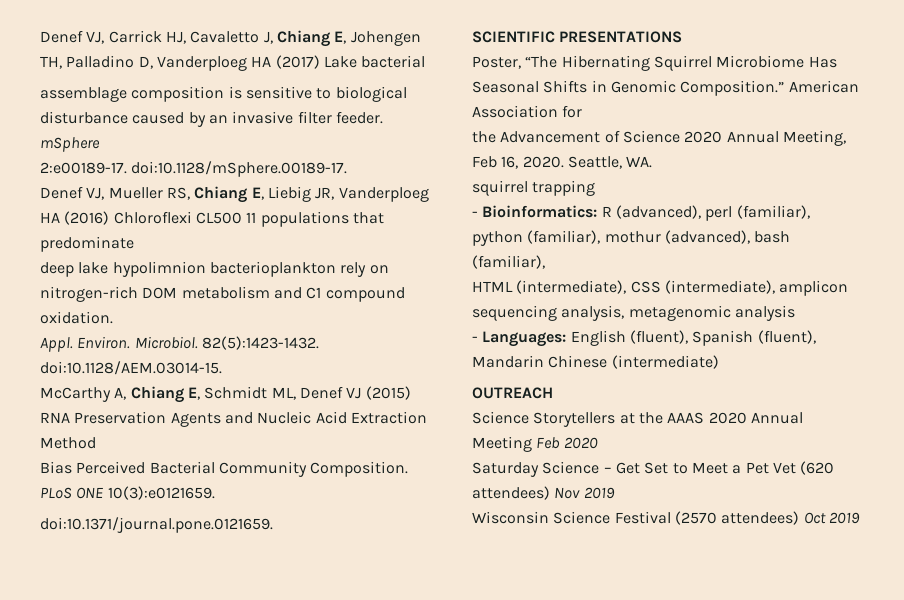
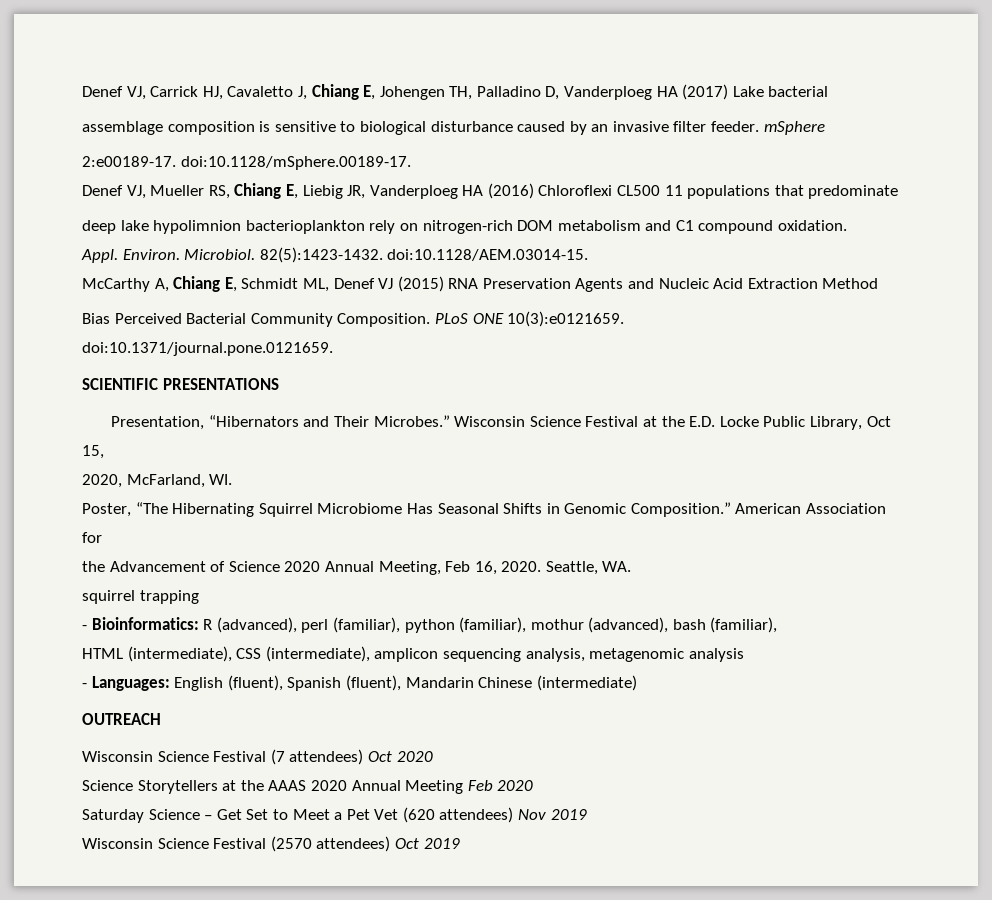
(683, 37) none -> [111,415,891,430] [82,445,104,459] [82,474,233,488] // Presentation, “Hibernators and Their Microbes.” Wisconsin Science Festival at the E.D. Locke Public Library, Oct 15, // 2020, McFarland, WI.
(553, 393) none -> [82,749,433,765] // Wisconsin Science Festival (7 attendees) Oct 2020

